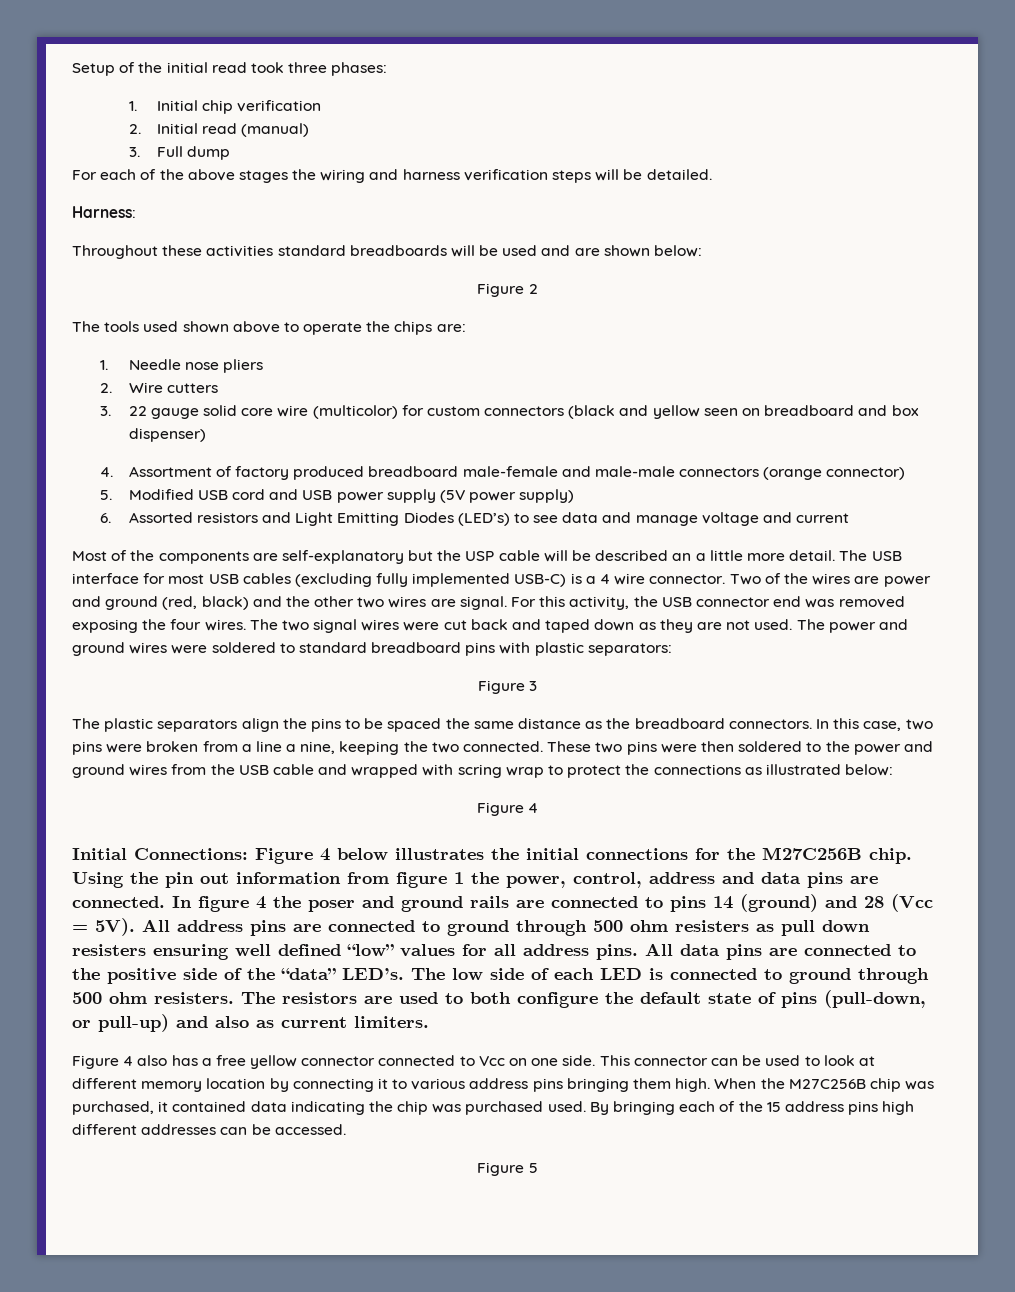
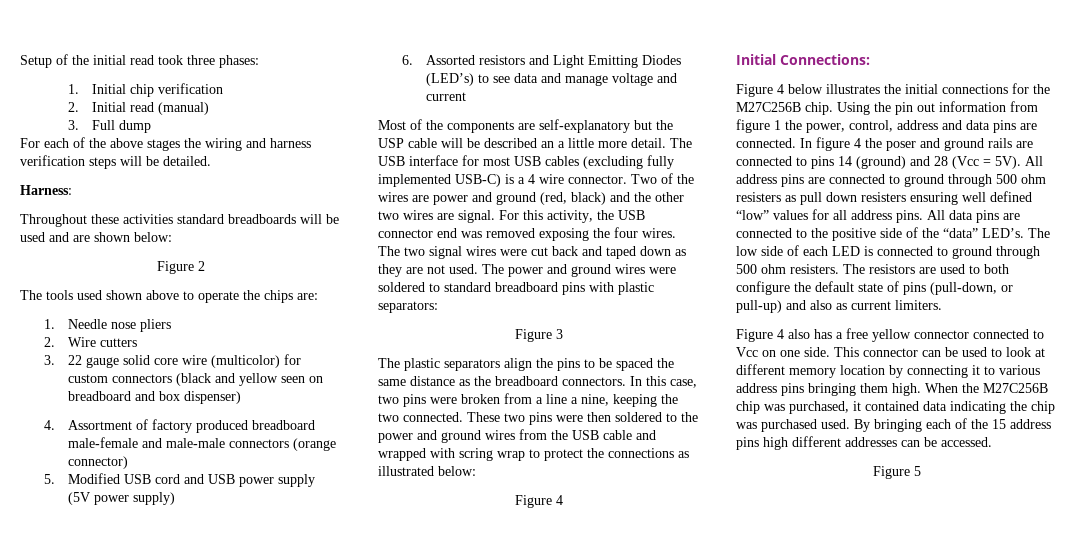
(248, 854) none -> (870, 59) //

